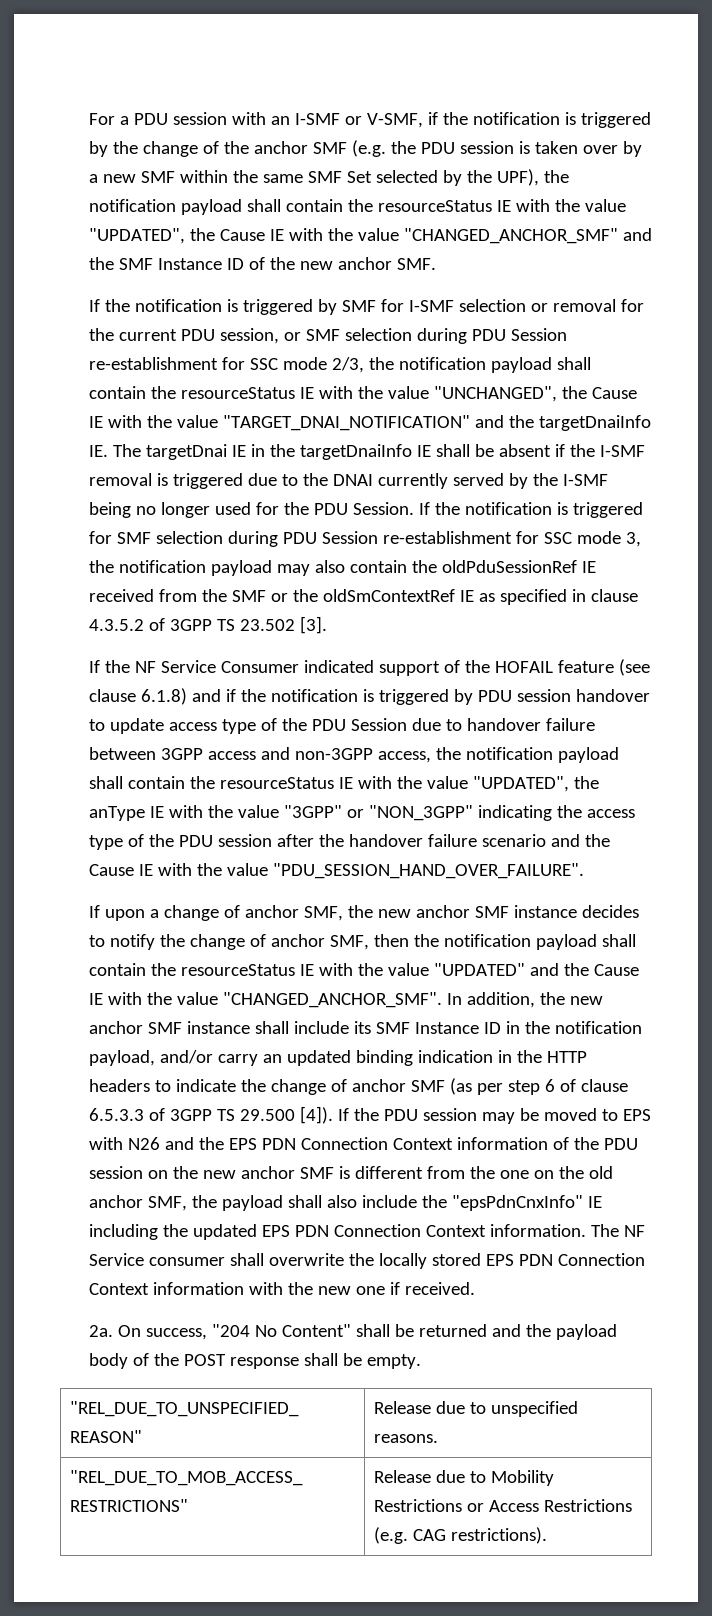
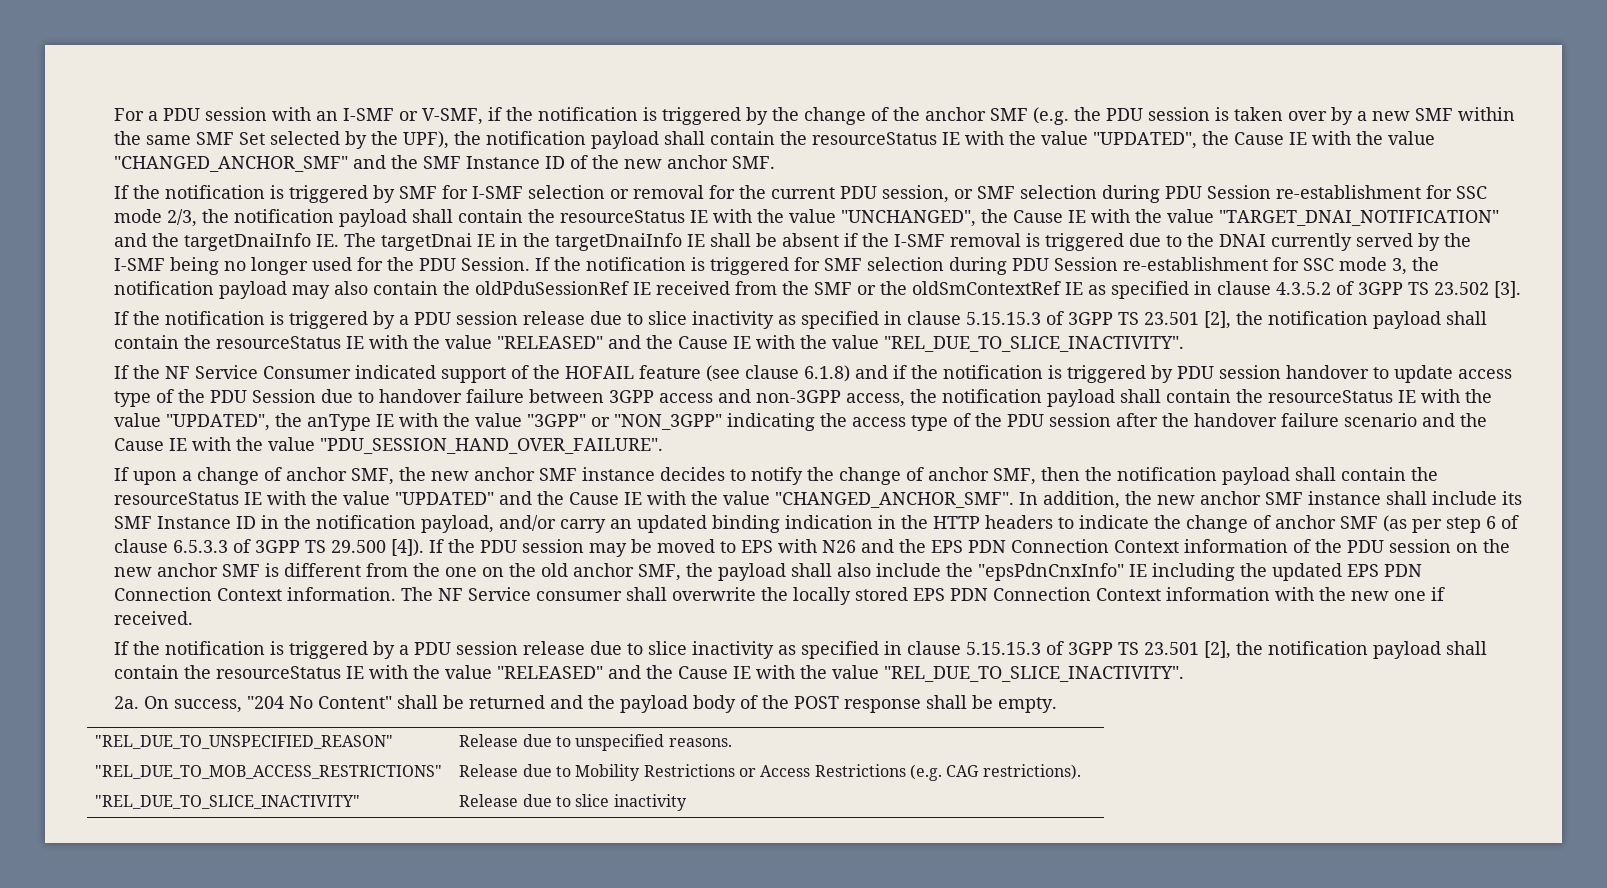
(327, 625) none -> [113,311,1487,329] [113,335,1184,352] // If the notification is triggered by a PDU session release due to slice inactivity as specified in clause 5.15.15.3 of 3GPP TS 23.501 [2], the notification payload shall contain the resourceStatus IE with the value "RELEASED" and the Cause IE with the value "REL_DUE_TO_SLICE_INACTIVITY".
(475, 1288) none -> [113,641,1487,659] [113,665,1184,682] // If the notification is triggered by a PDU session release due to slice inactivity as specified in clause 5.15.15.3 of 3GPP TS 23.501 [2], the notification payload shall contain the resourceStatus IE with the value "RELEASED" and the Cause IE with the value "REL_DUE_TO_SLICE_INACTIVITY".
(547, 1535) none -> [95,795,361,809] [459,794,687,811] // "REL_DUE_TO_SLICE_INACTIVITY" | Release due to slice inactivity

